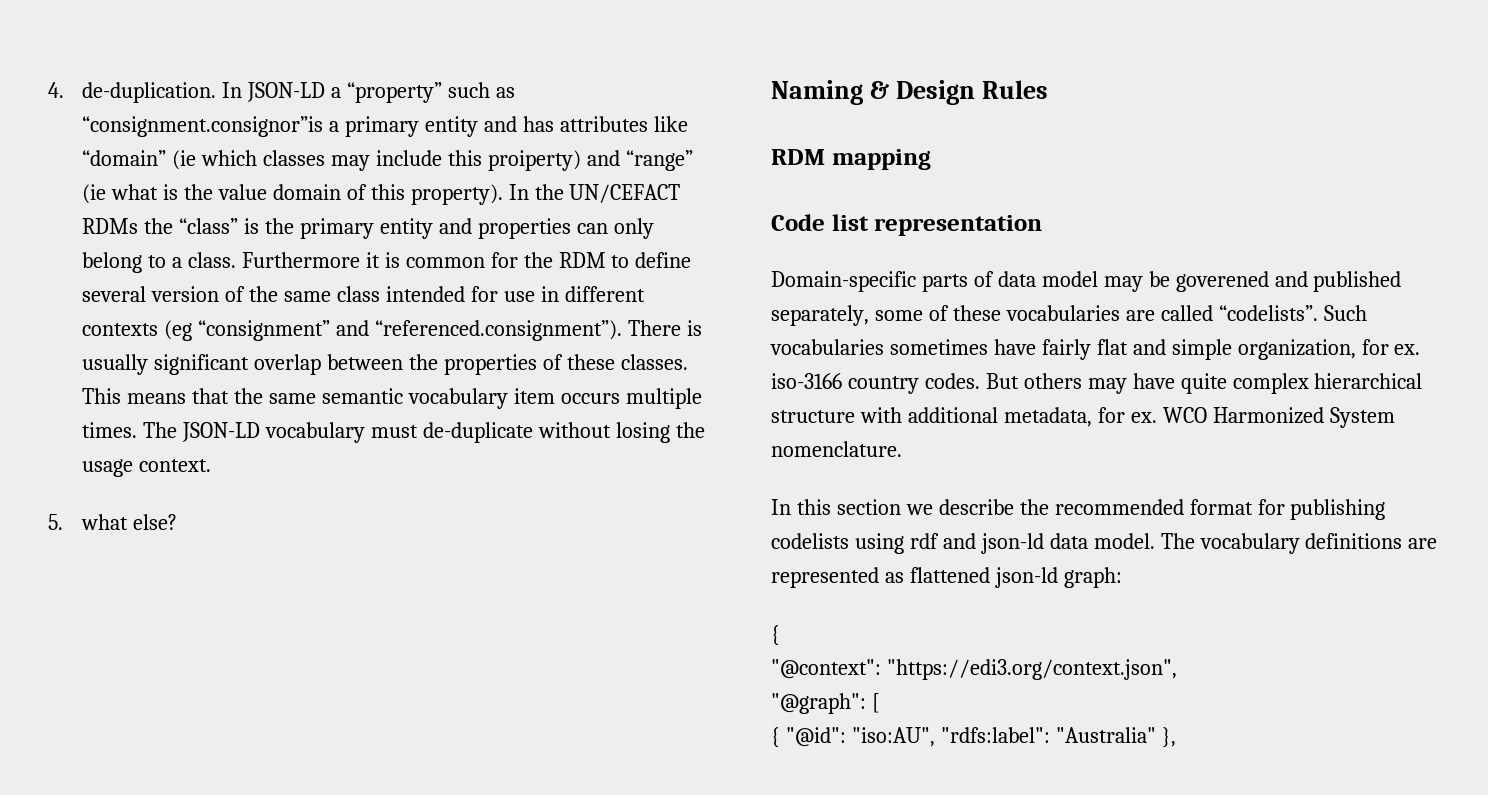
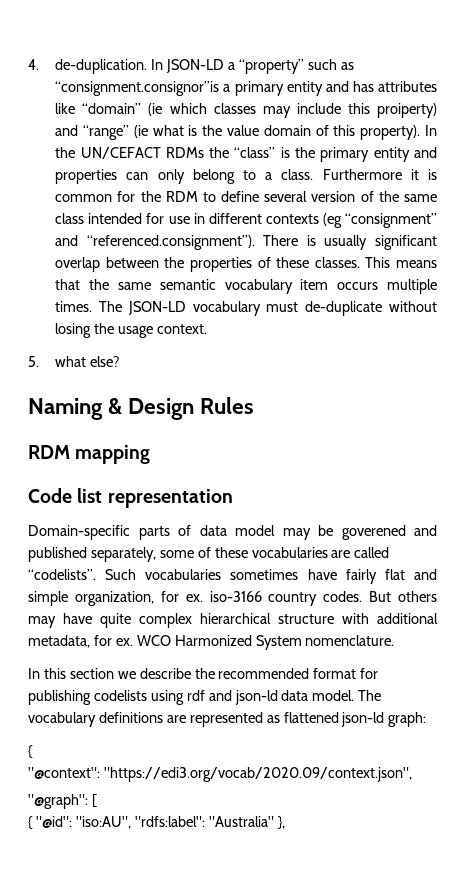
[886,659,1177,680] "https://edi3.org/context.json", -> [103,767,412,782] "https://edi3.org/vocab/2020.09/context.json",

